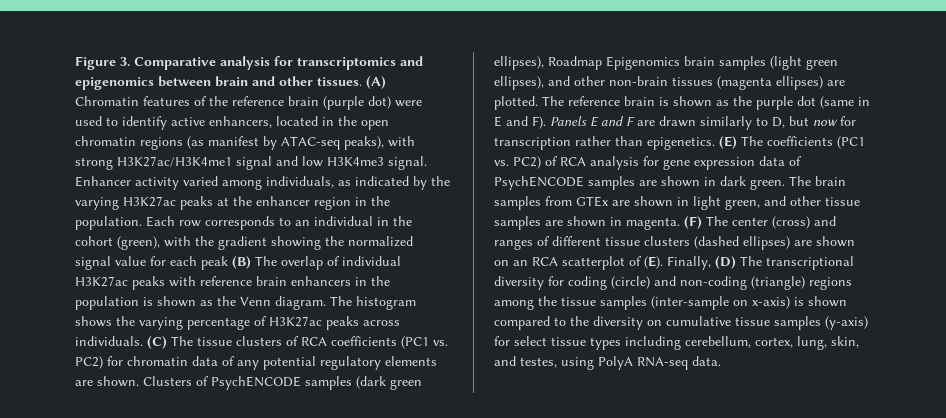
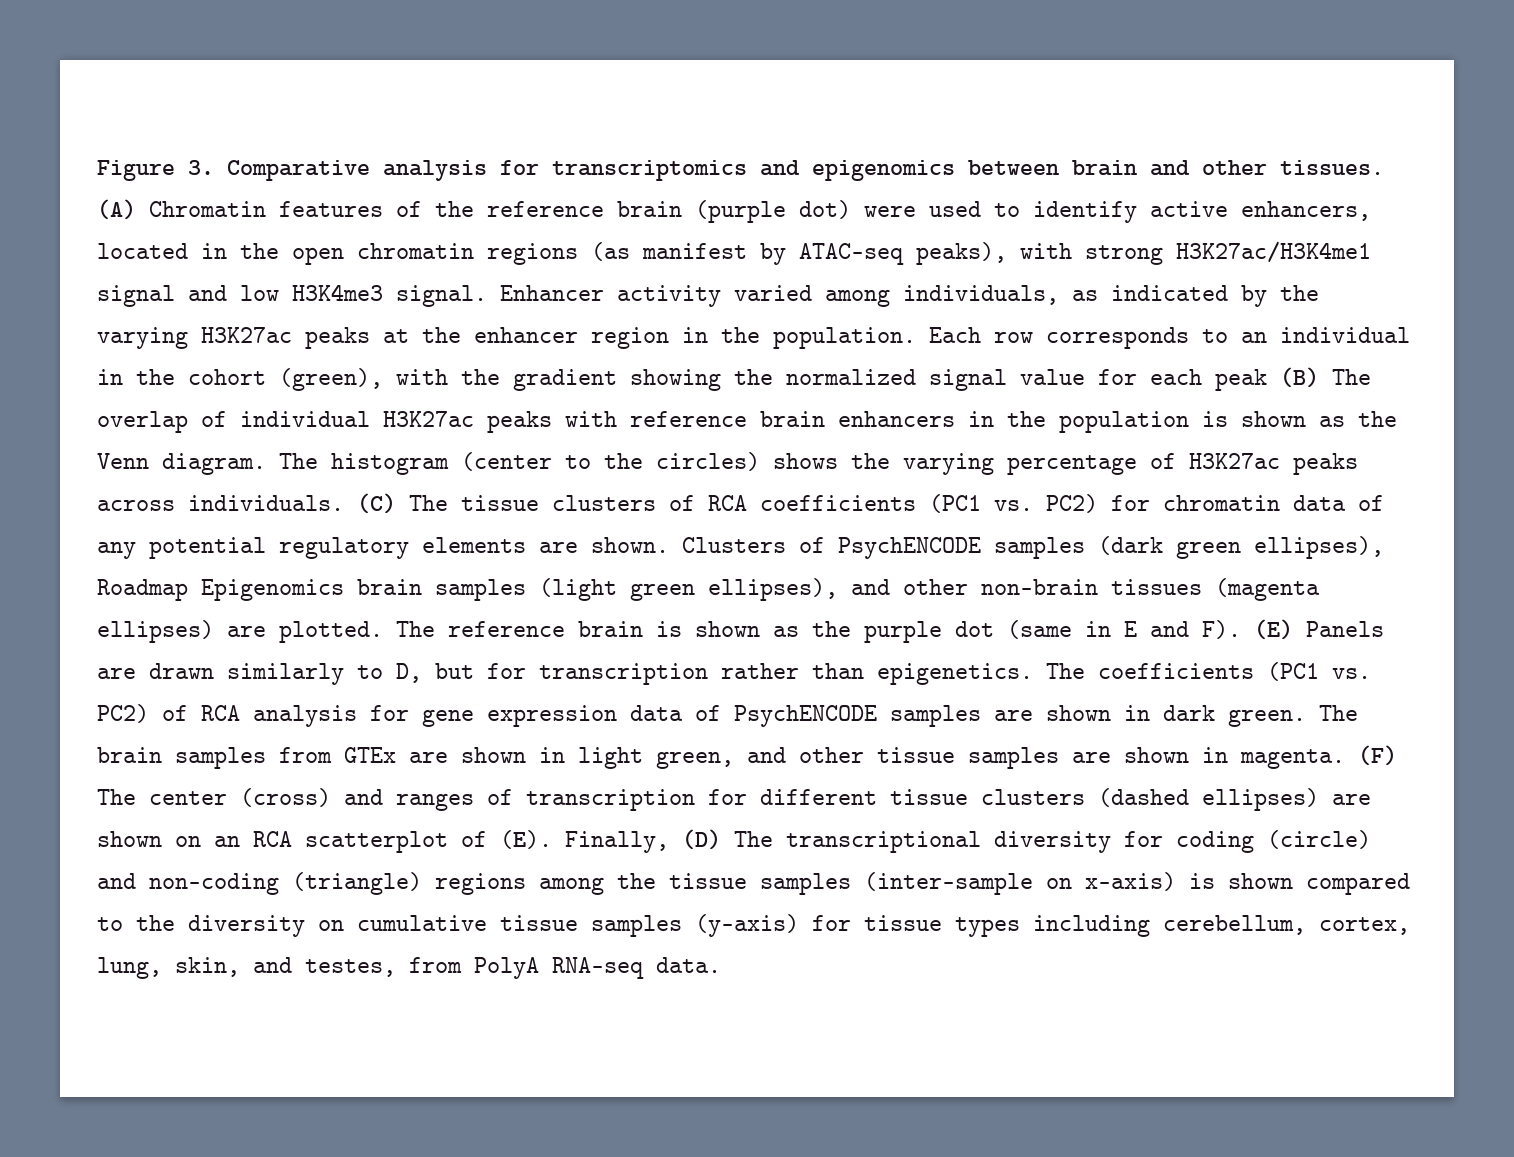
(416, 303) none -> [461,452,760,471] (center to the circles)
[550,116,635,127] Panels E and F -> [1254,619,1384,640] (E) Panels
[813,119,838,126] now -> (474, 671) none
[719,136,737,149] (E) -> (1033, 674) none
(550, 241) none -> [526,789,747,811] transcription for
[514,336,547,346] select -> (851, 923) none
[561,357,594,370] using -> [409,957,462,973] from

